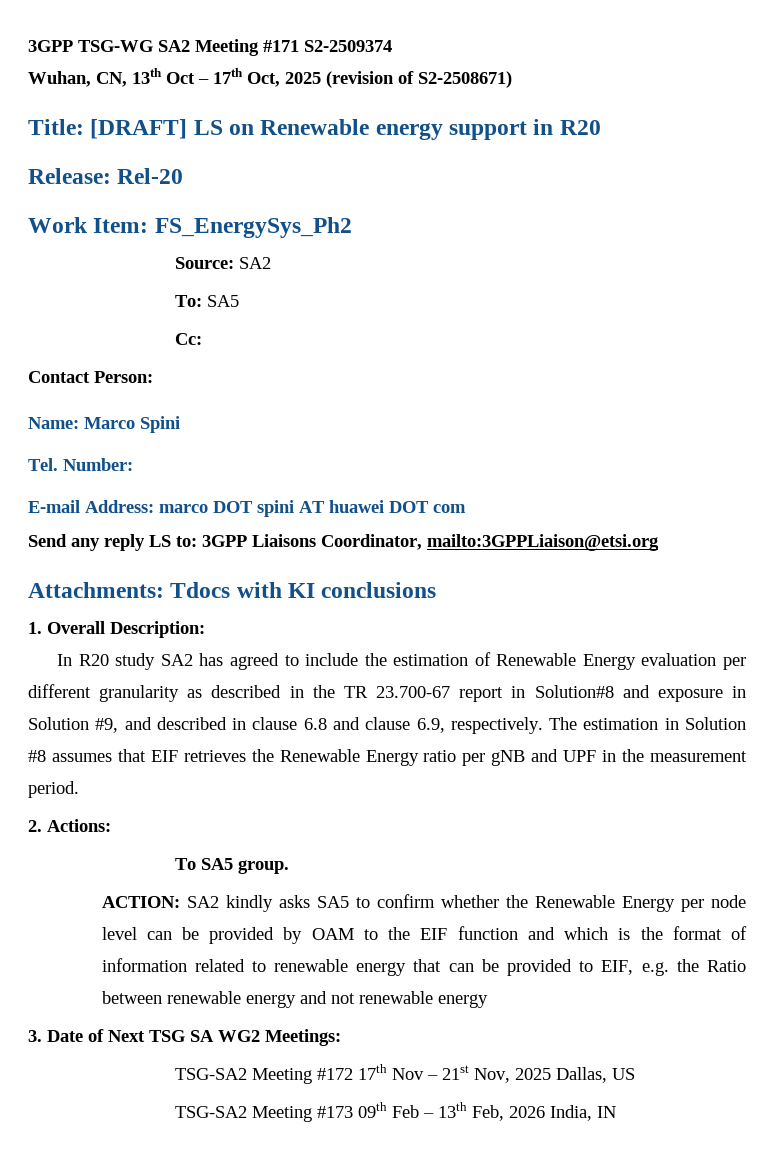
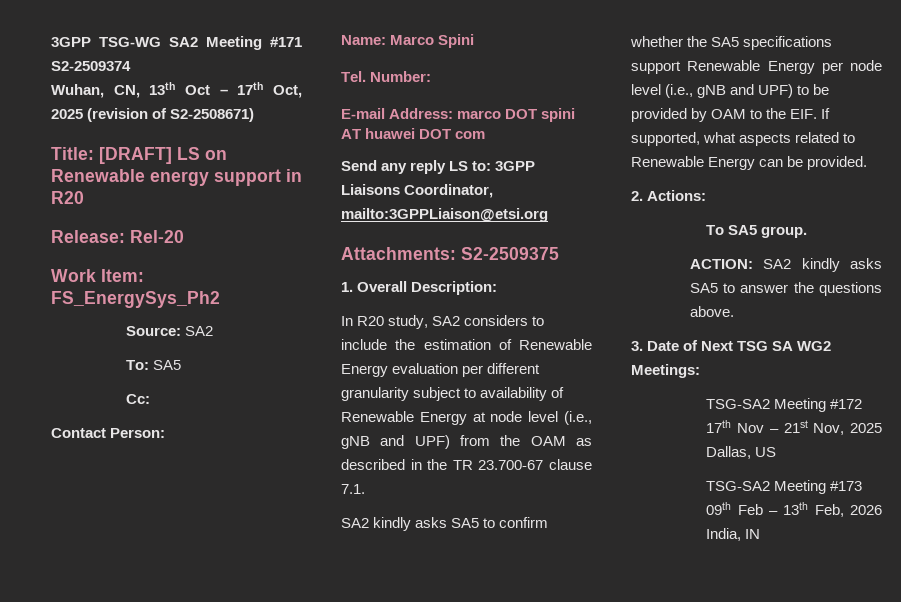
[170,582,437,598] Tdocs with KI conclusions -> [461,247,559,260] S2-2509375
[115,653,279,670] study SA2 has agreed -> [388,315,529,329] study, SA2 considers
(180, 693) none -> [413,387,565,401] [341,411,592,425] [341,435,566,449] subject to availability of Renewable Energy at node level (i.e., gNB and UPF) from the OAM
[459,685,746,702] [28,717,747,734] [28,749,747,766] [28,781,79,798] report in Solution#8 and exposure in Solution #9, and described in clause 6.8 and clause 6.9, respectively. The estimation in Solution #8 assumes that EIF retrieves the Renewable Energy ratio per gNB and UPF in the measurement period. -> [549,459,592,470] [341,484,365,494] [341,517,549,531] [630,36,833,50] [631,60,882,74] [631,84,830,98] [631,108,831,122] [631,132,856,146] [631,156,868,170] clause 7.1. // SA2 kindly asks SA5 to confirm whether the SA5 specifications support Renewable Energy per node level (i.e., gNB and UPF) to be provided by OAM to the EIF. If supported, what aspects related to Renewable Energy can be provided.
[376,894,746,912] [101,926,747,944] [101,958,746,976] [101,991,488,1008] confirm whether the Renewable Energy per node level can be provided by OAM to the EIF function and which is the format of information related to renewable energy that can be provided to EIF, e.g. the Ratio between renewable energy and not renewable energy -> [740,282,882,296] [689,306,734,317] answer the questions above.

